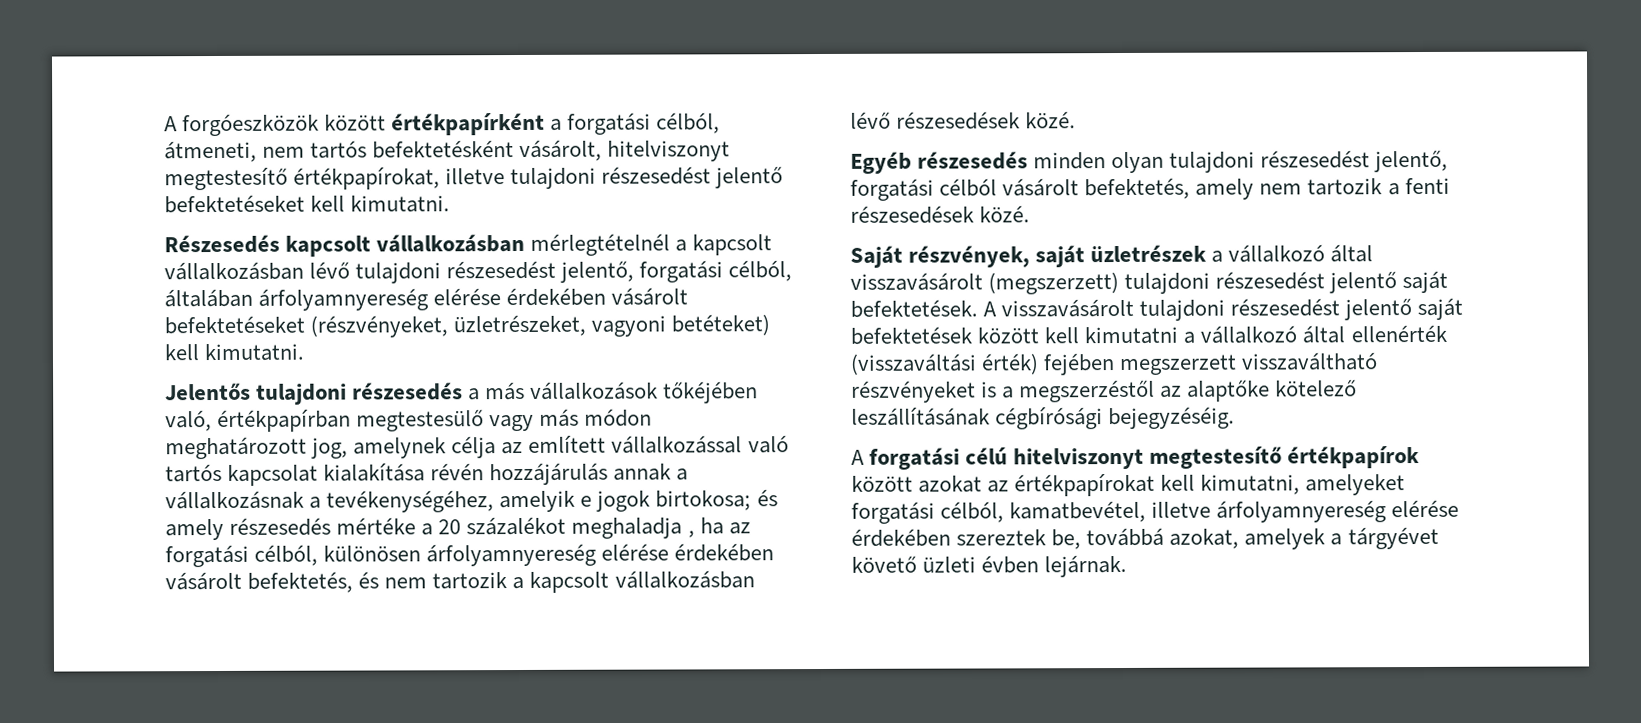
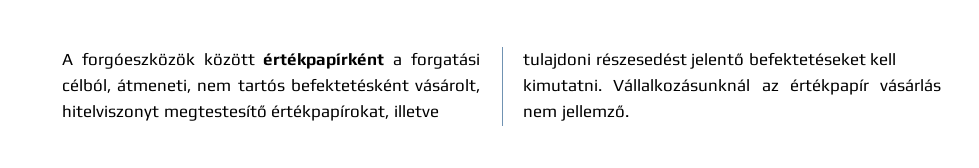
[164,233,773,257] [164,260,793,284] [164,287,689,311] [164,314,771,338] [164,343,305,362] [165,381,759,405] [165,408,653,433] [165,435,789,460] [165,462,689,486] [165,489,778,513] [165,516,751,541] [165,543,775,568] [165,570,755,593] [850,111,1077,130] [850,149,1449,174] [850,177,1450,201] [850,205,1031,224] [850,244,1374,268] [850,270,1449,295] [850,297,1464,321] [850,324,1447,345] [850,352,1379,376] [851,379,1358,403] [851,406,1236,430] [851,446,1421,470] [851,473,1406,497] [851,499,1460,524] [851,526,1439,550] [851,554,1128,578] // Részesedés kapcsolt vállalkozásban mérlegtételnél a kapcsolt vállalkozásban lévő tulajdoni részesedést jelentő, forgatási célból, általában árfolyamnyereség elérése érdekében vásárolt befektetéseket (részvényeket, üzletrészeket, vagyoni betéteket) kell kimutatni. // Jelentős tulajdoni részesedés a más vállalkozások tőkéjében való, értékpapírban megtestesülő vagy más módon meghatározott jog, amelynek célja az említett vállalkozással való tartós kapcsolat kialakítása révén hozzájárulás annak a vállalkozásnak a tevékenységéhez, amelyik e jogok birtokosa; és amely részesedés mértéke a 20 százalékot meghaladja , ha az forgatási célból, különösen árfolyamnyereség elérése érdekében vásárolt befektetés, és nem tartozik a kapcsolt vállalkozásban lévő részesedések közé. // Egyéb részesedés minden olyan tulajdoni részesedést jelentő, forgatási célból vásárolt befektetés, amely nem tartozik a fenti részesedések közé. // Saját részvények, saját üzletrészek a vállalkozó által visszavásárolt (megszerzett) tulajdoni részesedést jelentő saját befektetések. A visszavásárolt tulajdoni részesedést jelentő saját befektetések között kell kimutatni a vállalkozó által ellenérték (visszaváltási érték) fejében megszerzett visszaváltható részvényeket is a megszerzéstől az alaptőke kötelező leszállításának cégbírósági bejegyzéséig. // A forgatási célú hitelviszonyt megtestesítő értékpapírok között azokat az értékpapírokat kell kimutatni, amelyeket forgatási célból, kamatbevétel, illetve árfolyamnyereség elérése érdekében szereztek be, továbbá azokat, amelyek a tárgyévet követő üzleti évben lejárnak. -> [613,79,941,95] [523,105,629,121] Vállalkozásunknál az értékpapír vásárlás nem jellemző.

